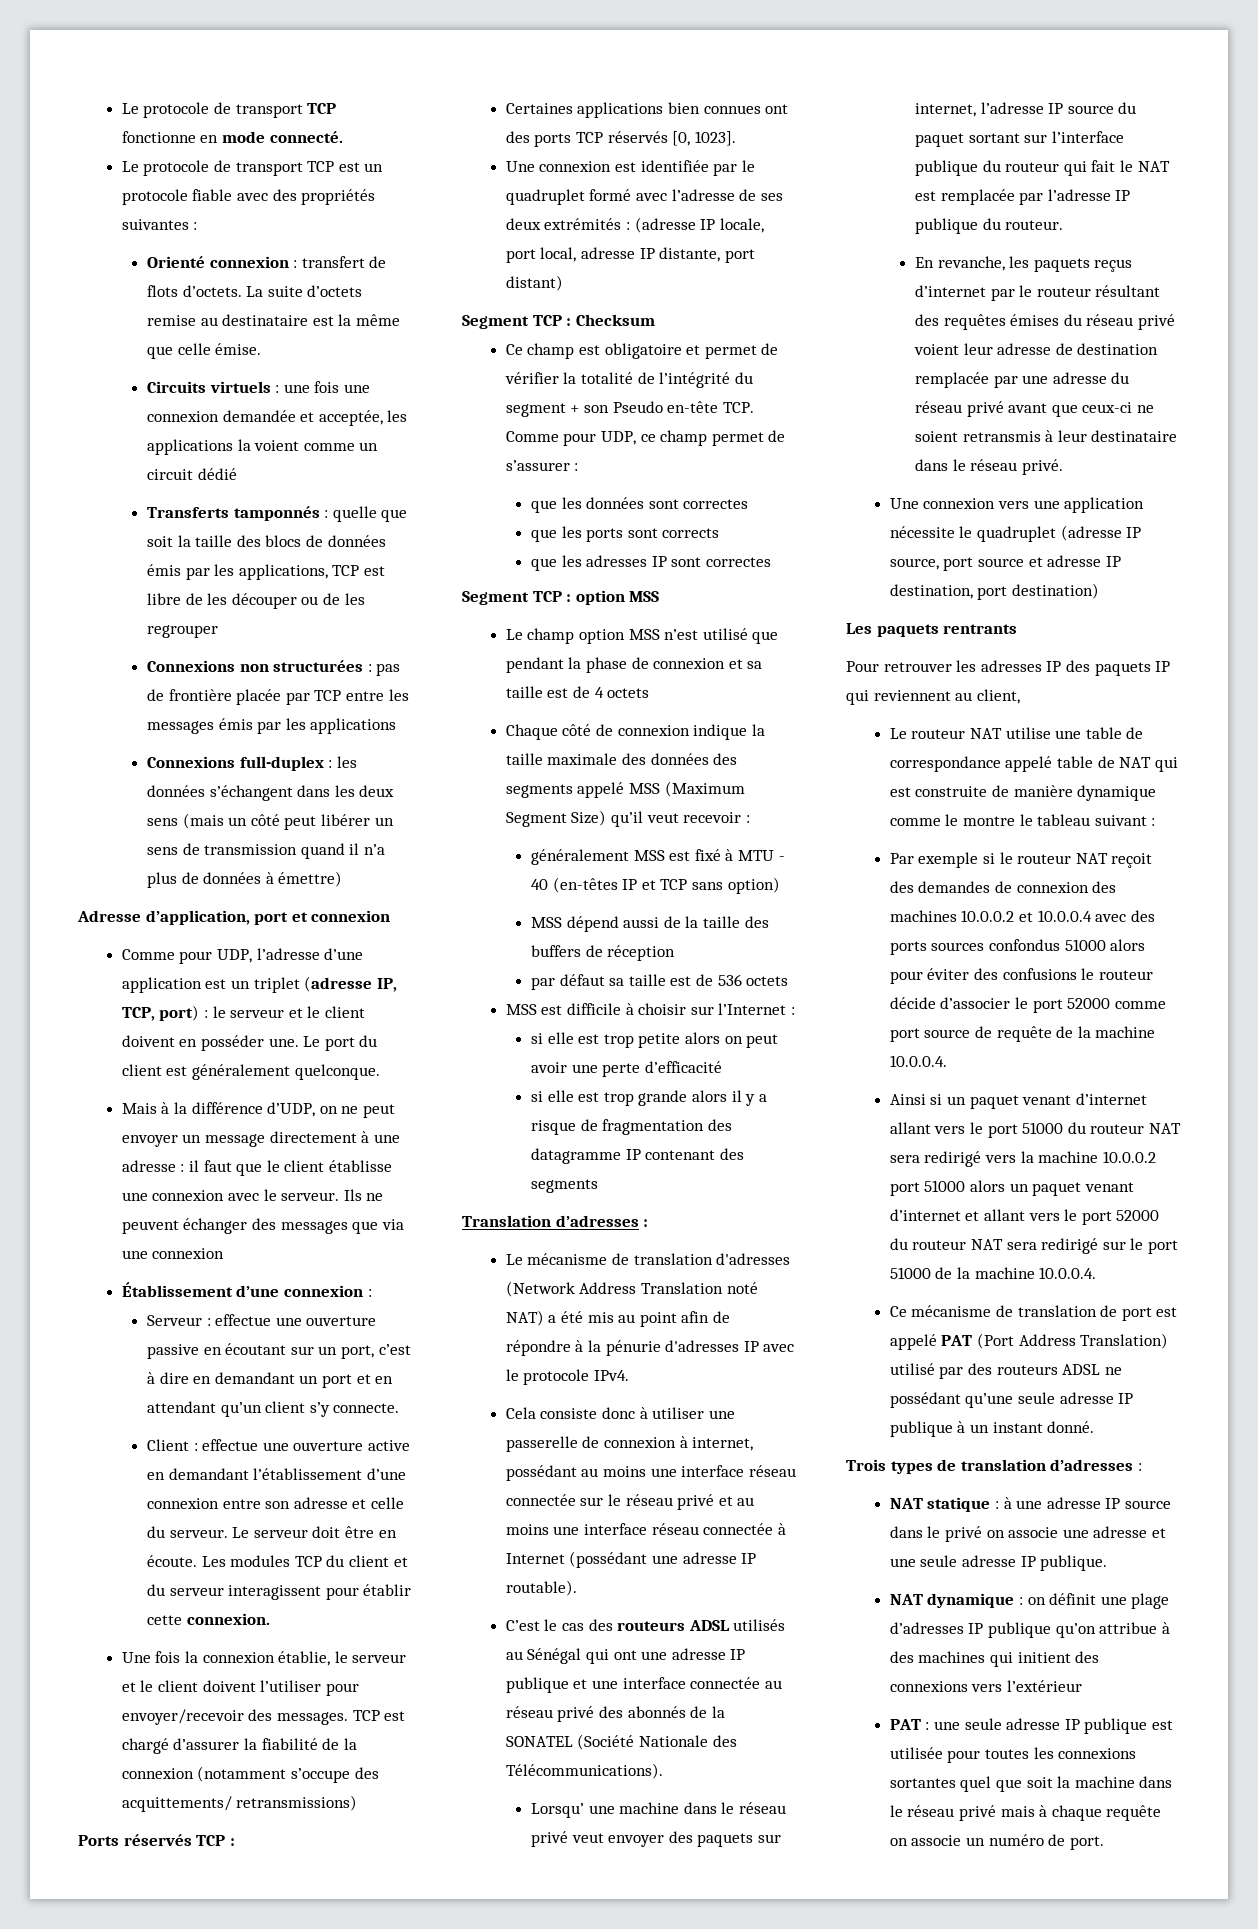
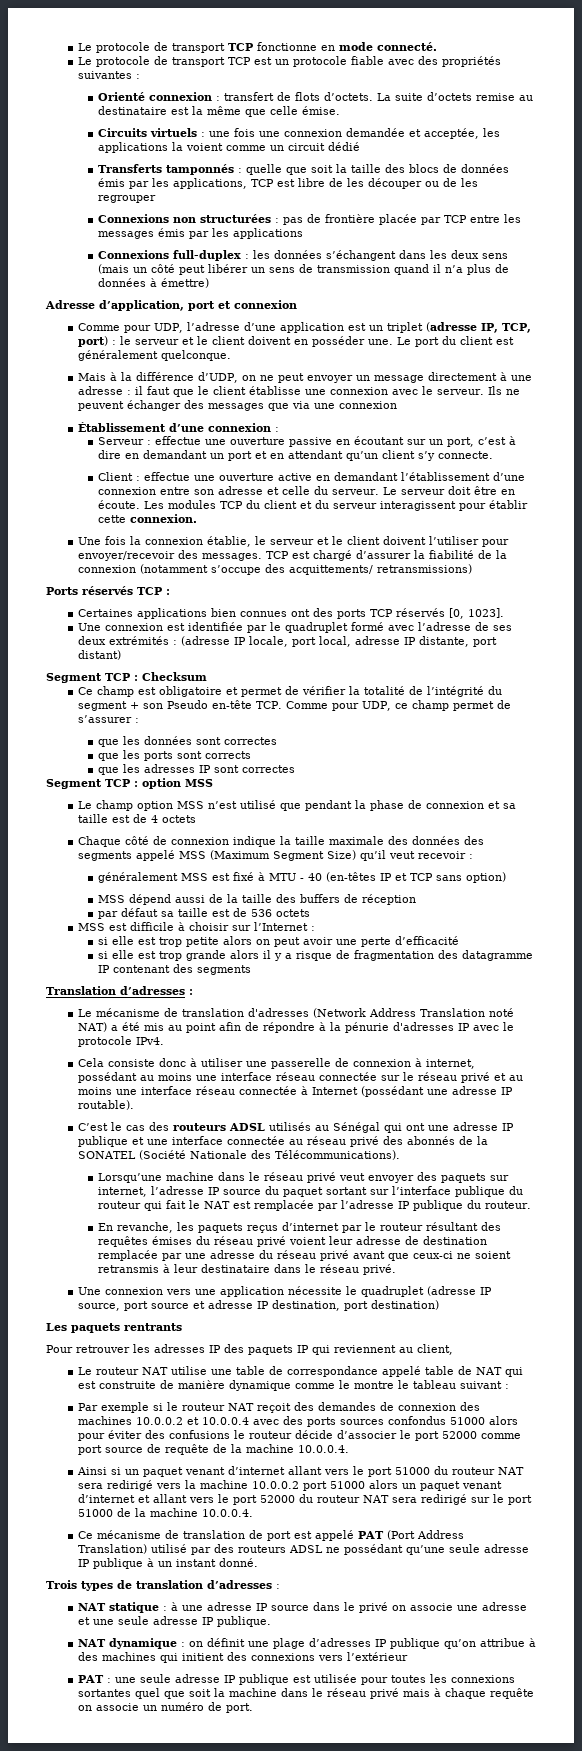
[530,1803,615,1818] Lorsqu’ une -> [97,1173,162,1183] Lorsqu’une

